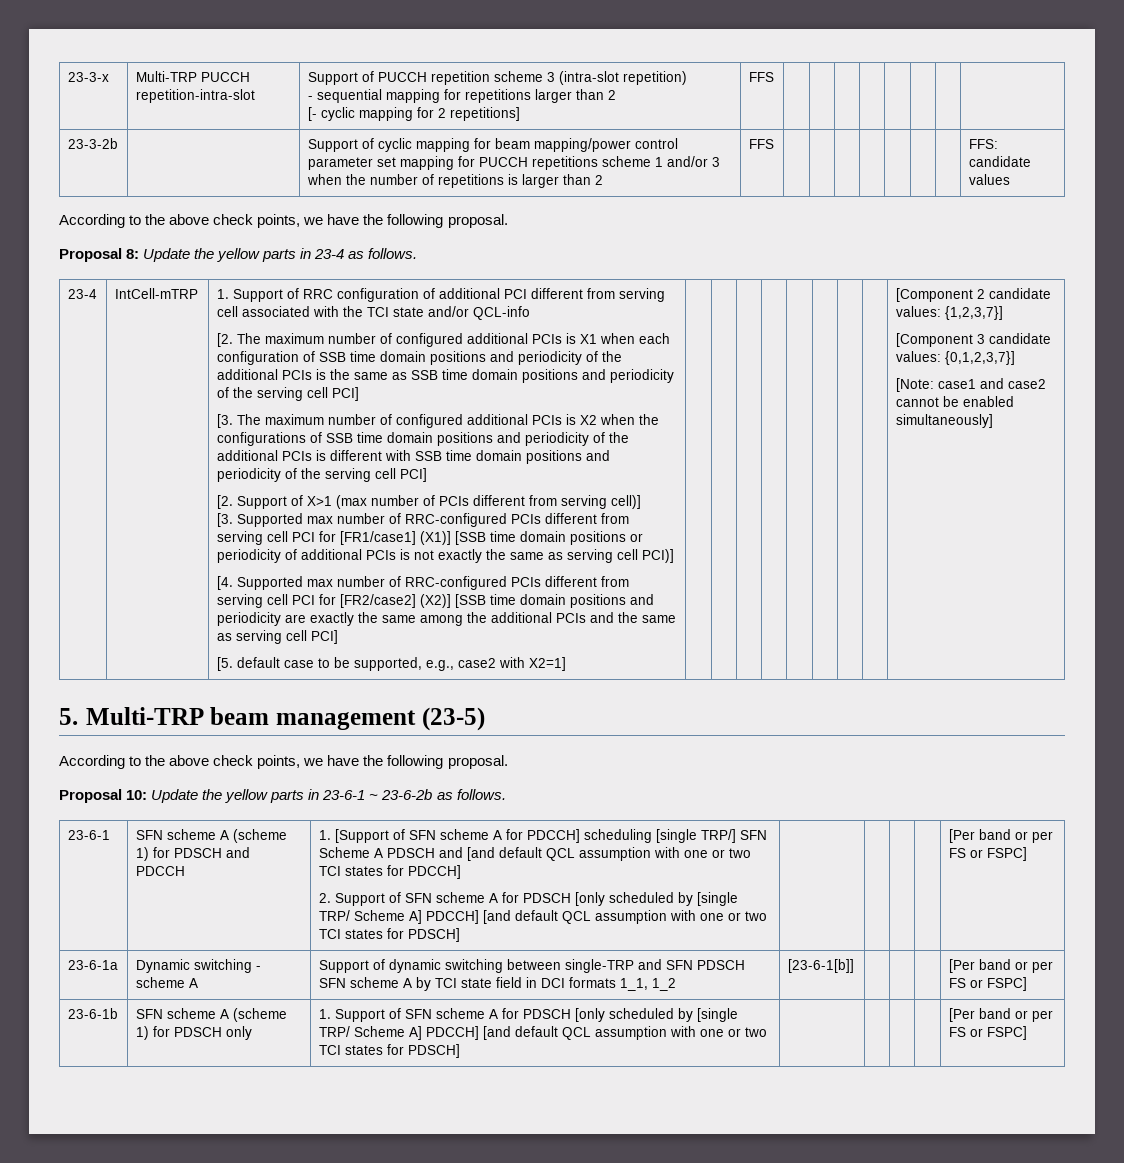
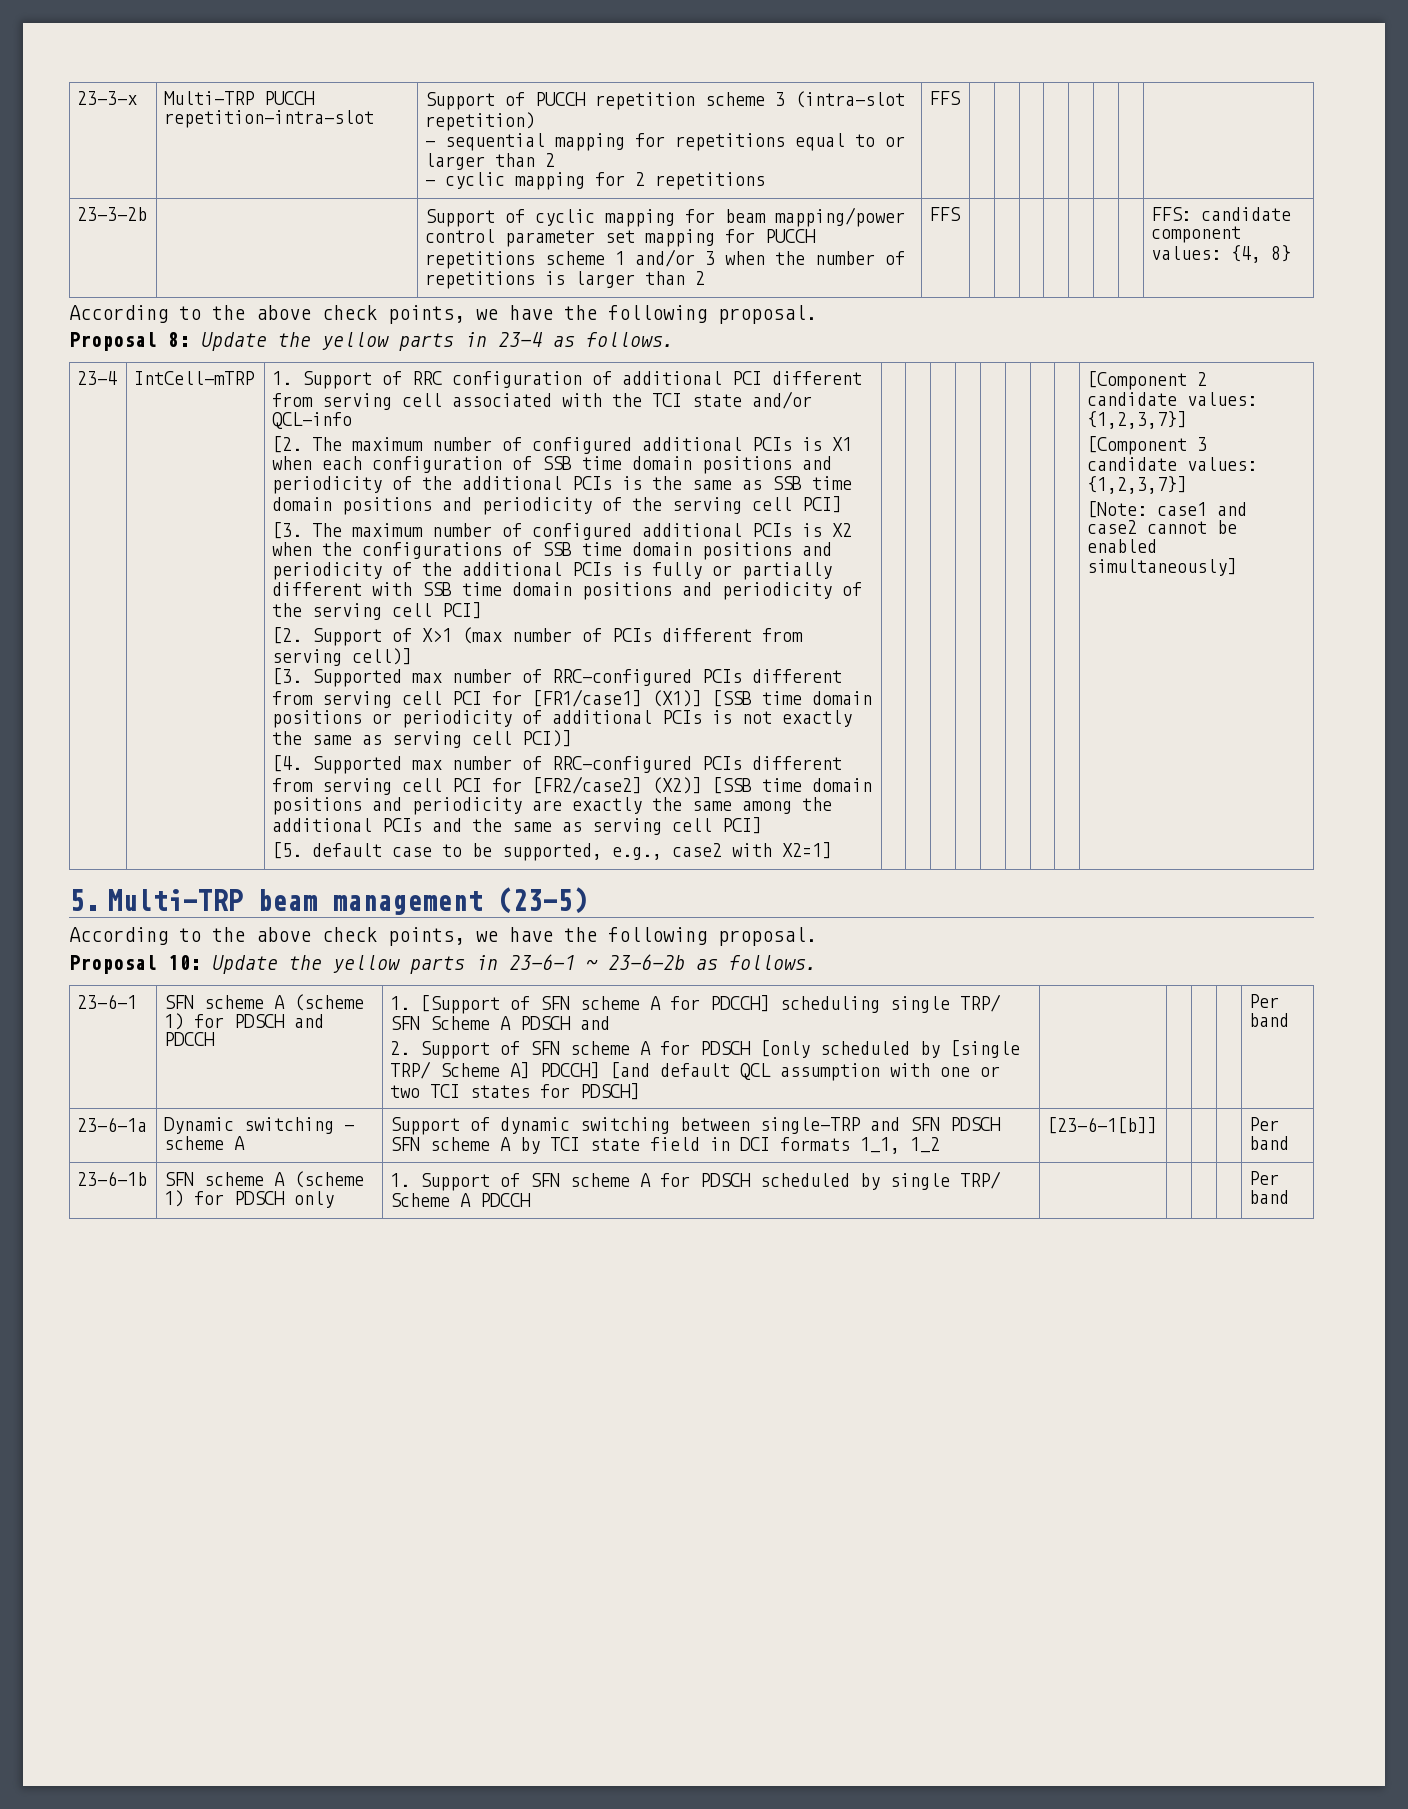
(531, 96) none -> [795,133,906,151] equal to or
[307,107,317,121] [- -> [425,180,436,186] -
[449,107,520,121] repetitions] -> [655,172,766,190] repetitions
[968,174,1010,185] values -> [1151,226,1242,243] [1151,245,1292,263] component values: {4, 8}
(326, 455) none -> [652,562,833,580] fully or partially
[944,351,1015,365] {0,1,2,3,7}] -> [1087,476,1188,494] {1,2,3,7}]
[655,829,736,843] [single TRP/] -> [890,994,1002,1013] single TRP/
[466,847,751,861] [318,865,461,879] [and default QCL assumption with one or two TCI states for PDCCH] -> (611, 1023) none
[948,829,1053,843] [948,847,1027,861] [Per band or per FS or FSPC] -> [1249,994,1280,1008] [1249,1013,1290,1027] Per band
[948,959,1053,973] [948,977,1027,991] [Per band or per FS or FSPC] -> [1249,1117,1280,1131] [1249,1136,1290,1150] Per band
[574,1008,738,1022] [318,1026,767,1040] [318,1044,460,1058] [948,1008,1053,1022] [948,1026,1027,1040] [only scheduled by [single TRP/ Scheme A] PDCCH] [and default QCL assumption with one or two TCI states for PDSCH] | | | | | [Per band or per FS or FSPC] -> [760,1171,1002,1190] [390,1193,532,1207] [1249,1171,1280,1185] [1249,1190,1290,1204] scheduled by single TRP/ Scheme A PDCCH | | | | | Per band

